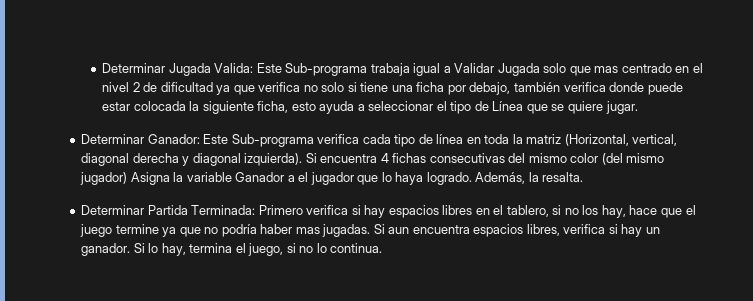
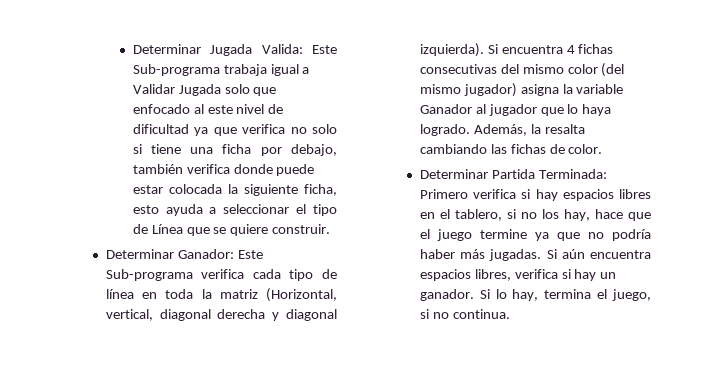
[594,63,703,73] [102,82,140,92] mas centrado en el nivel 2 -> [132,104,265,114] enfocado al este nivel
[605,101,638,114] jugar. -> [272,224,331,234] construir.
[130,172,170,185] Asigna -> [520,84,559,96] asigna
[287,172,309,182] a el -> [475,104,486,114] al
[542,172,584,182] resalta. -> [544,124,585,134] [419,144,603,154] resalta cambiando las fichas de color.
[295,227,320,234] mas -> [460,249,486,259] más
[388,227,410,234] aun -> [561,249,585,259] aún
[316,243,327,253] lo -> (449, 315) none

